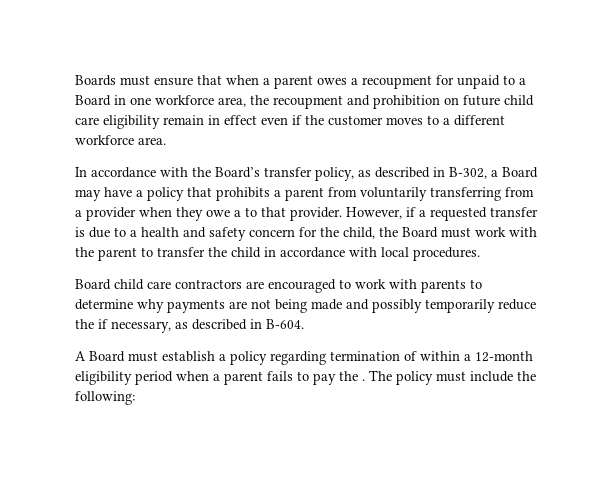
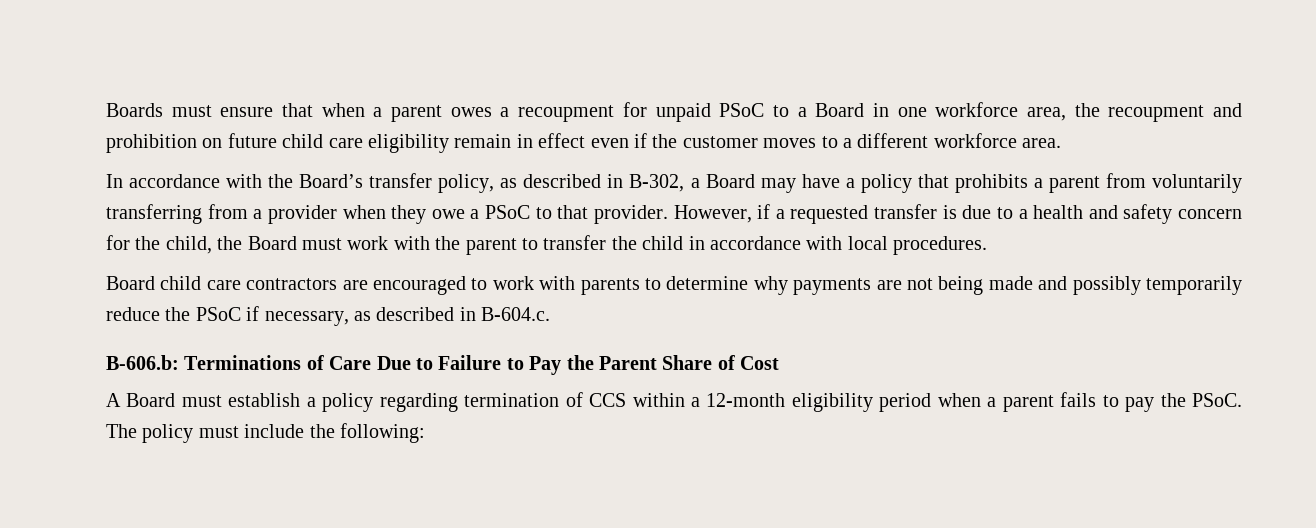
(500, 82) none -> [719,103,765,117] PSoC
(241, 213) none -> [485,205,530,219] PSoC
(94, 324) none -> [195,307,241,321] PSoC
[266,319,304,329] B-604. -> [481,307,551,321] [106,355,780,375] B-604.c. // B-606.b: Terminations of Care Due to Failure to Pay the Parent Share of Cost
(417, 356) none -> [589,393,627,407] CCS
[362,379,365,381] . -> [1192,393,1243,407] PSoC.

